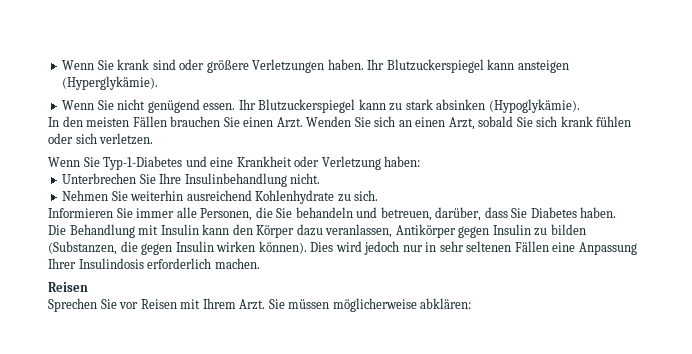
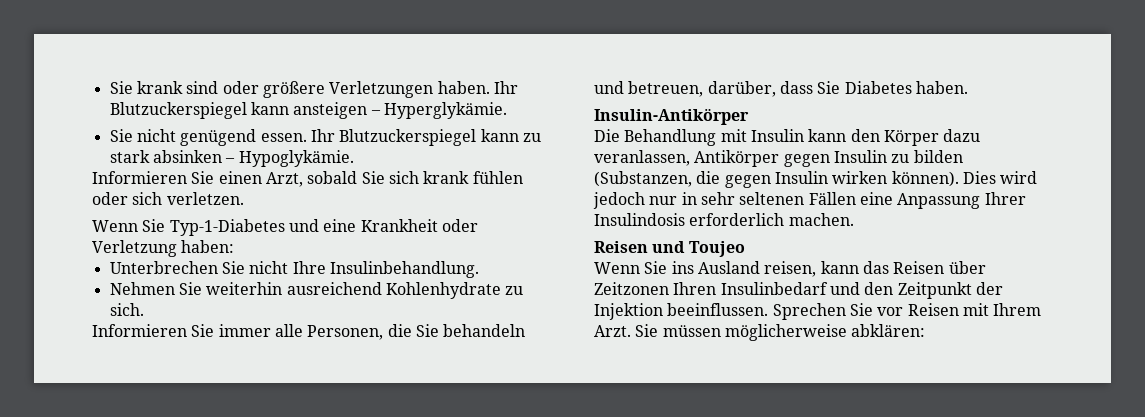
[62,60,95,70] Wenn -> (109, 87) none
[62,76,159,90] [62,100,95,110] (Hyperglykämie). // Wenn -> [370,102,507,119] – Hyperglykämie. //
[488,99,580,113] [48,116,412,128] (Hypoglykämie). // In den meisten Fällen brauchen Sie einen Arzt. Wenden Sie sich an -> [225,150,354,167] [92,171,215,184] – Hypoglykämie. // Informieren Sie
[159,173,321,187] Ihre Insulinbehandlung nicht. -> [249,261,479,278] nicht Ihre Insulinbehandlung.
(617, 212) none -> [594,108,749,125] // Insulin-Antikörper
(88, 287) // -> [652,241,745,257] [594,261,986,277] [594,282,1003,299] [594,303,769,320] und Toujeo // Wenn Sie ins Ausland reisen, kann das Reisen über Zeitzonen Ihren Insulinbedarf und den Zeitpunkt der Injektion beeinflussen.

